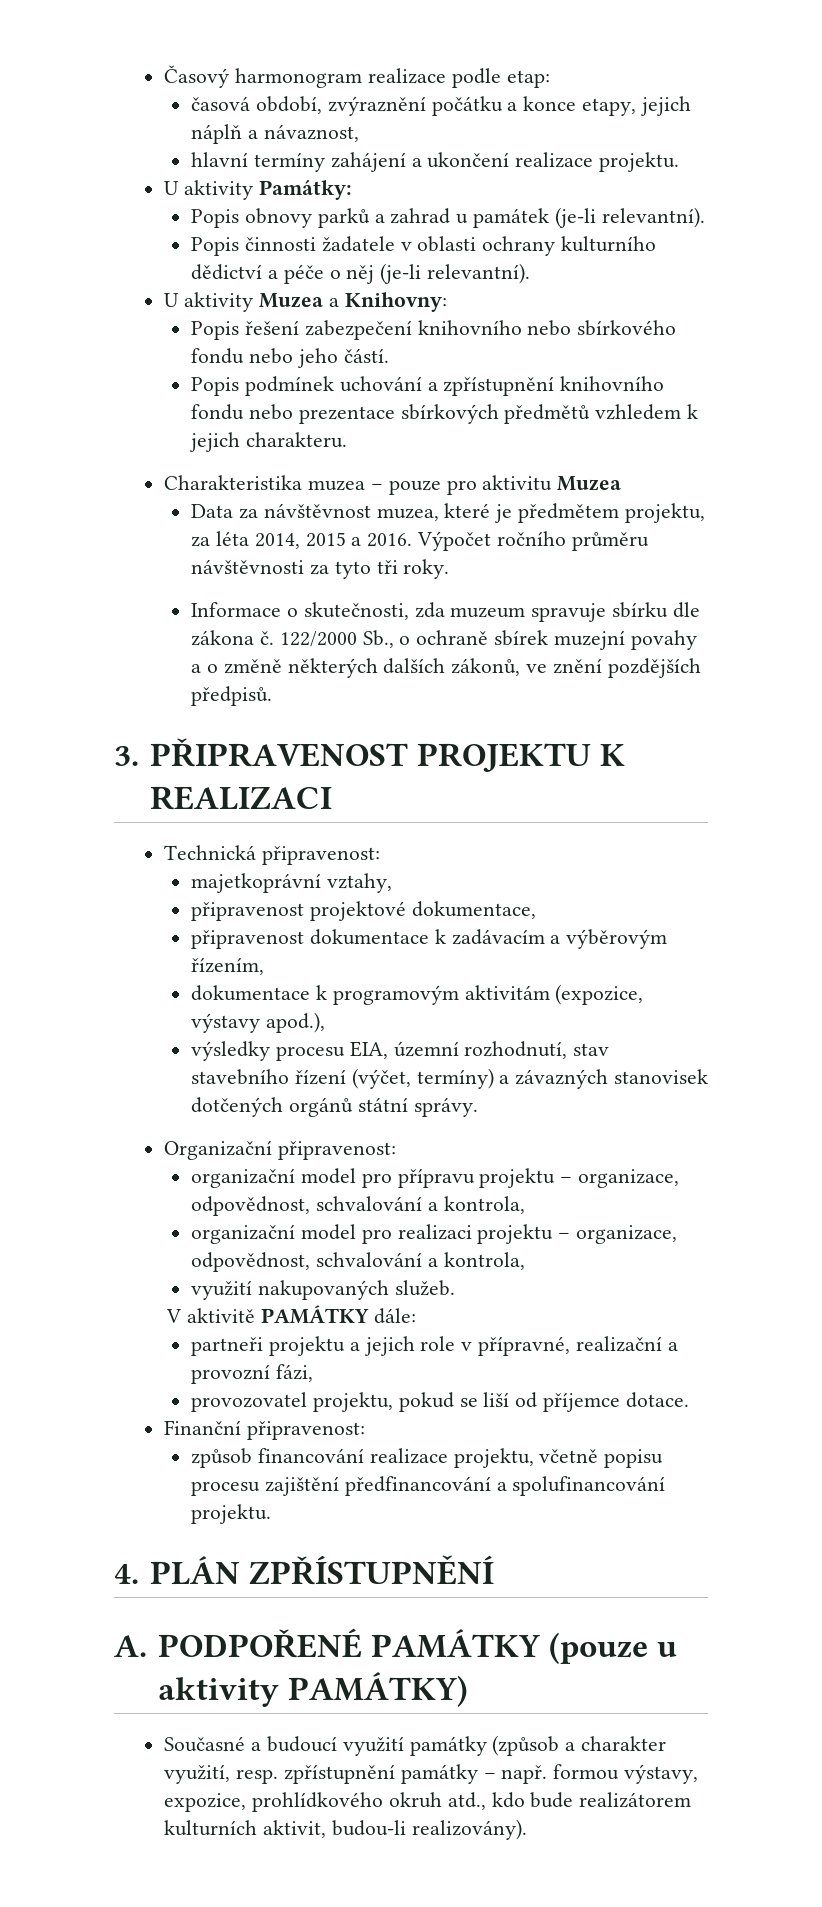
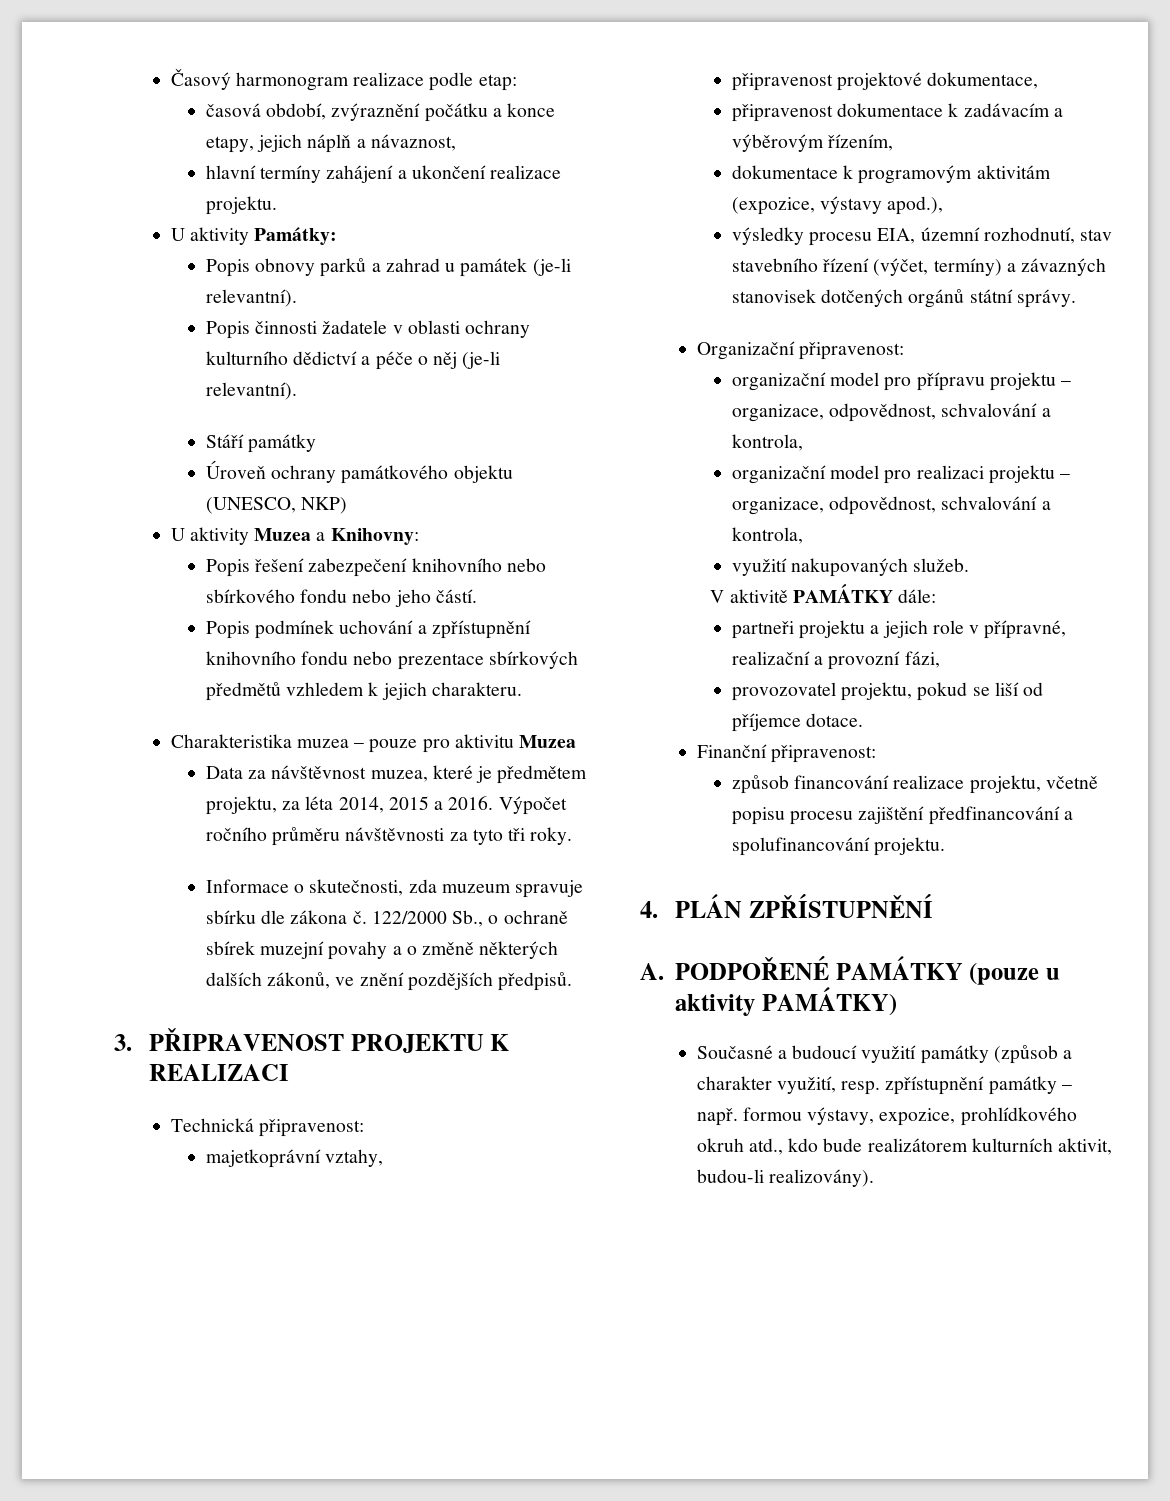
(530, 273) none -> [205,434,317,453] [205,460,513,484] [205,497,348,514] // Stáří památky // Úroveň ochrany památkového objektu (UNESCO, NKP)

